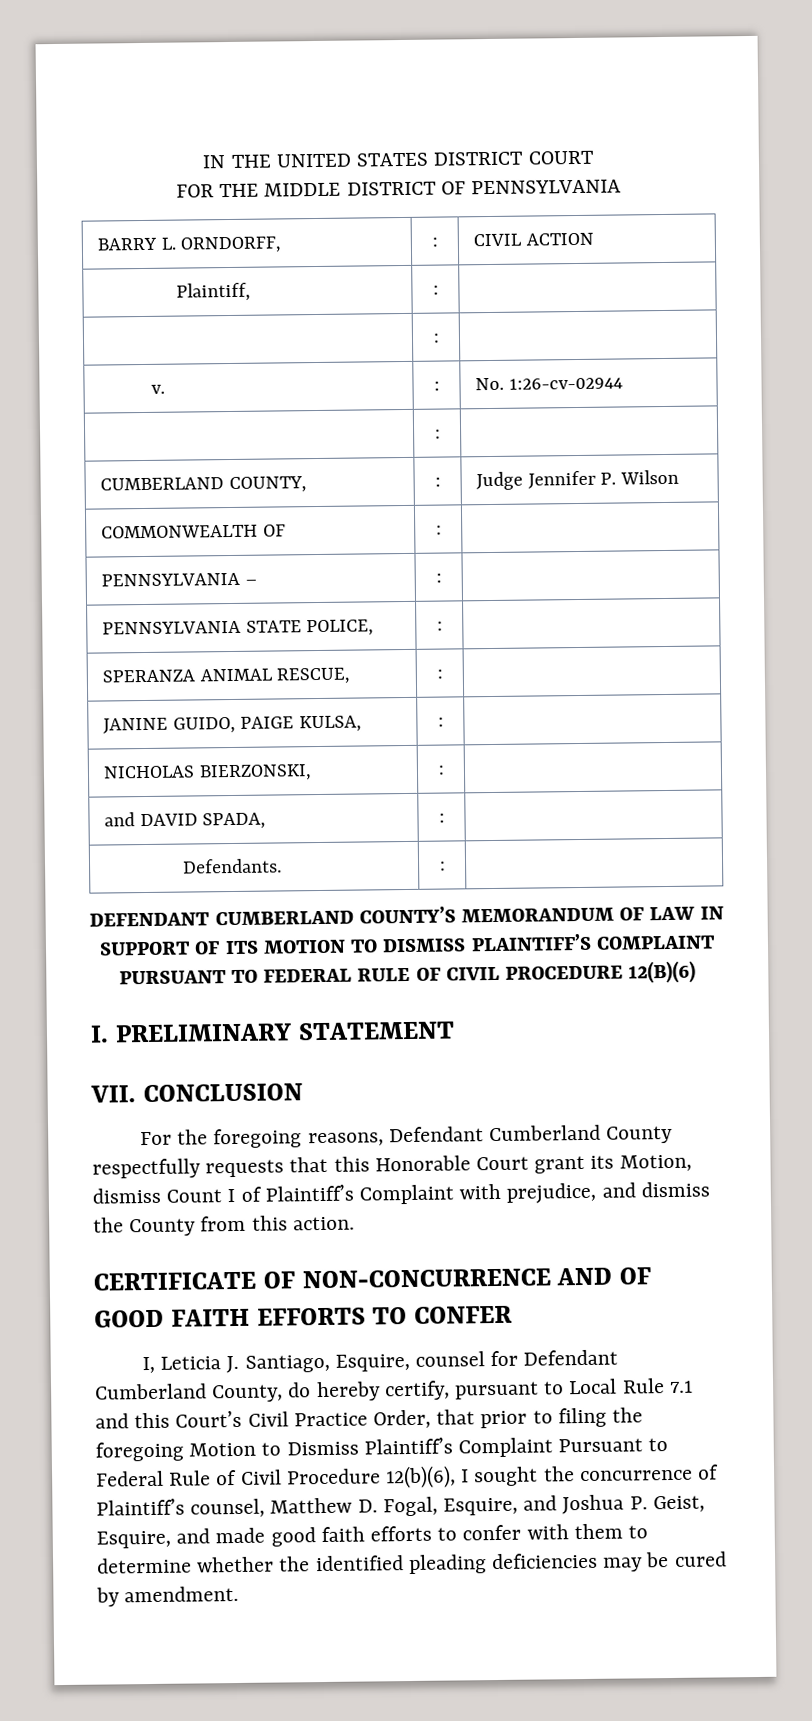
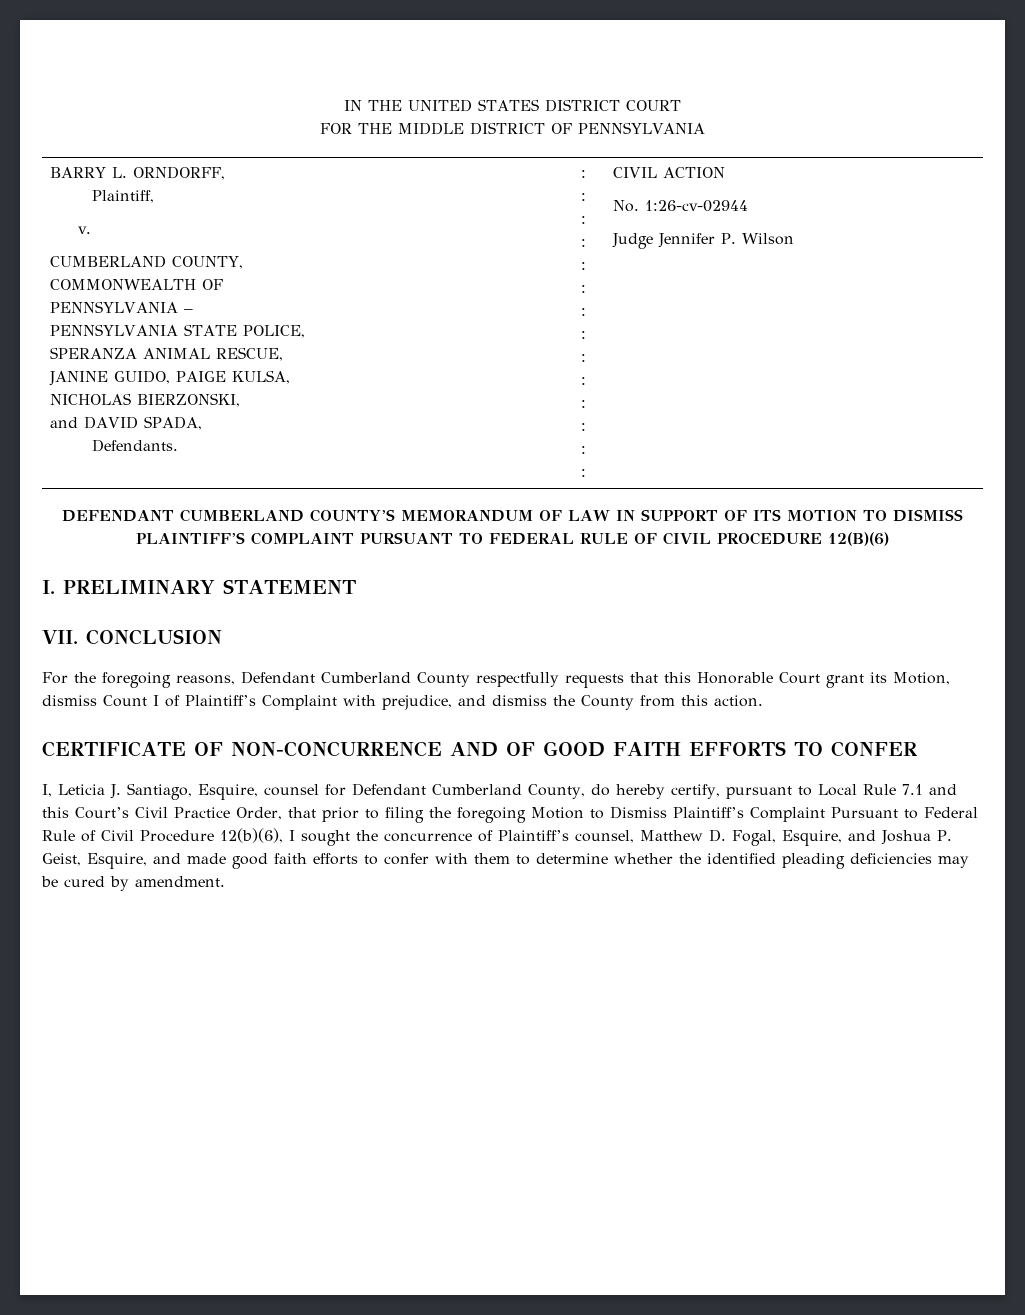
[431,237,438,247] [472,232,594,247] [175,282,251,302] [432,285,439,295] [432,333,440,343] [150,384,165,394] [433,381,440,391] [474,377,623,391] [434,429,441,439] [99,476,307,494] [434,477,441,487] [475,469,679,491] [100,524,286,539] [435,525,442,535] [100,572,257,587] [435,573,442,583] [101,619,375,637] [436,621,443,631] [101,667,351,685] [436,669,443,679] [102,715,362,734] [437,717,444,727] [102,764,312,782] [437,765,445,775] [103,812,267,830] [438,813,445,823] [181,858,282,874] [439,861,446,871] | : | CIVIL ACTION // Plaintiff, | : | // | : | // v. | : | No. 1:26-cv-02944 // | : | // CUMBERLAND COUNTY, | : | Judge Jennifer P. Wilson // COMMONWEALTH OF | : | // PENNSYLVANIA – | : | // PENNSYLVANIA STATE POLICE, | : | // SPERANZA ANIMAL RESCUE, | : | // JANINE GUIDO, PAIGE KULSA, | : | // NICHOLAS BIERZONSKI, | : | // and DAVID SPADA, | : | // Defendants. | : | -> [92,190,155,203] [78,226,92,234] [49,255,243,269] [49,279,223,290] [49,301,193,313] [49,324,305,338] [49,347,283,361] [48,370,290,386] [49,393,240,407] [49,416,202,430] [92,439,179,452] [580,170,586,178] [580,193,586,201] [580,216,586,224] [580,239,586,247] [580,262,586,270] [580,285,586,293] [580,308,586,316] [580,331,586,339] [580,354,586,362] [580,377,586,385] [580,400,586,408] [580,423,586,431] [580,446,586,454] [580,469,586,477] [612,167,725,178] [612,200,748,212] [611,233,794,249] // Plaintiff, // v. // CUMBERLAND COUNTY, // COMMONWEALTH OF // PENNSYLVANIA – // PENNSYLVANIA STATE POLICE, // SPERANZA ANIMAL RESCUE, // JANINE GUIDO, PAIGE KULSA, // NICHOLAS BIERZONSKI, // and DAVID SPADA, // Defendants. | : // : // : // : // : // : // : // : // : // : // : // : // : // : | CIVIL ACTION // No. 1:26-cv-02944 // Judge Jennifer P. Wilson

